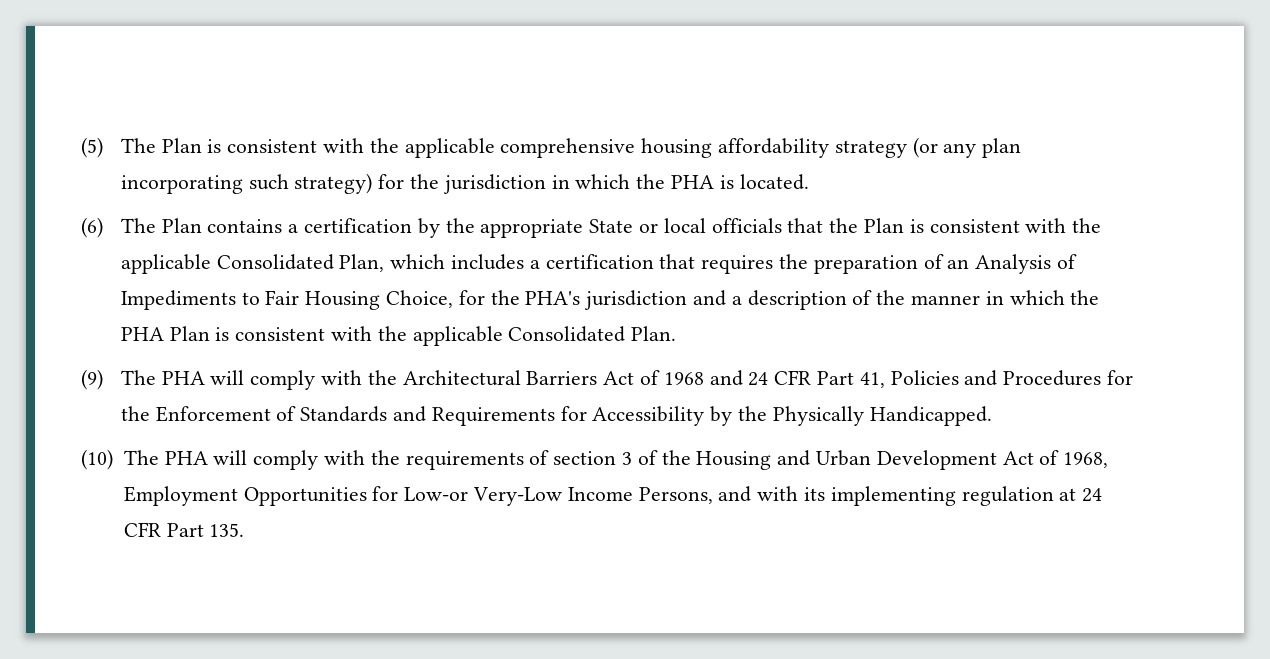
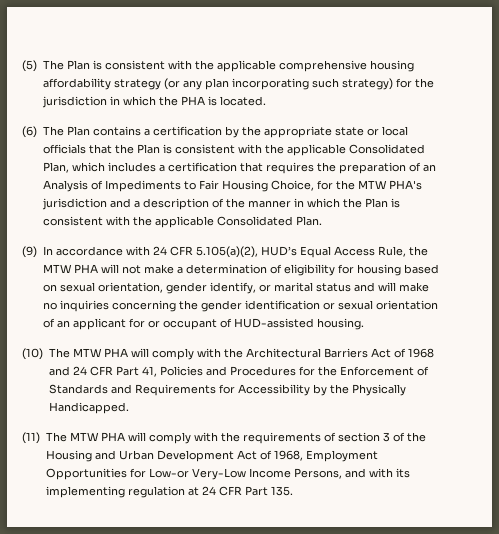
[589,219,634,233] State -> [334,127,364,136] state
(520, 297) none -> [357,180,387,189] MTW
[120,327,164,341] PHA -> (362, 203) none
[120,370,156,385] The -> [42,246,428,258] [42,264,439,276] [42,282,429,294] [42,300,438,312] [42,318,364,330] [22,348,102,360] In accordance with 24 CFR 5.105(a)(2), HUD’s Equal Access Rule, the MTW PHA will not make a determination of eligibility for housing based on sexual orientation, gender identify, or marital status and will make no inquiries concerning the gender identification or sexual orientation of an applicant for or occupant of HUD-assisted housing. // (10) The MTW
[81,449,159,470] (10) The -> [22,432,99,444] (11) The MTW

